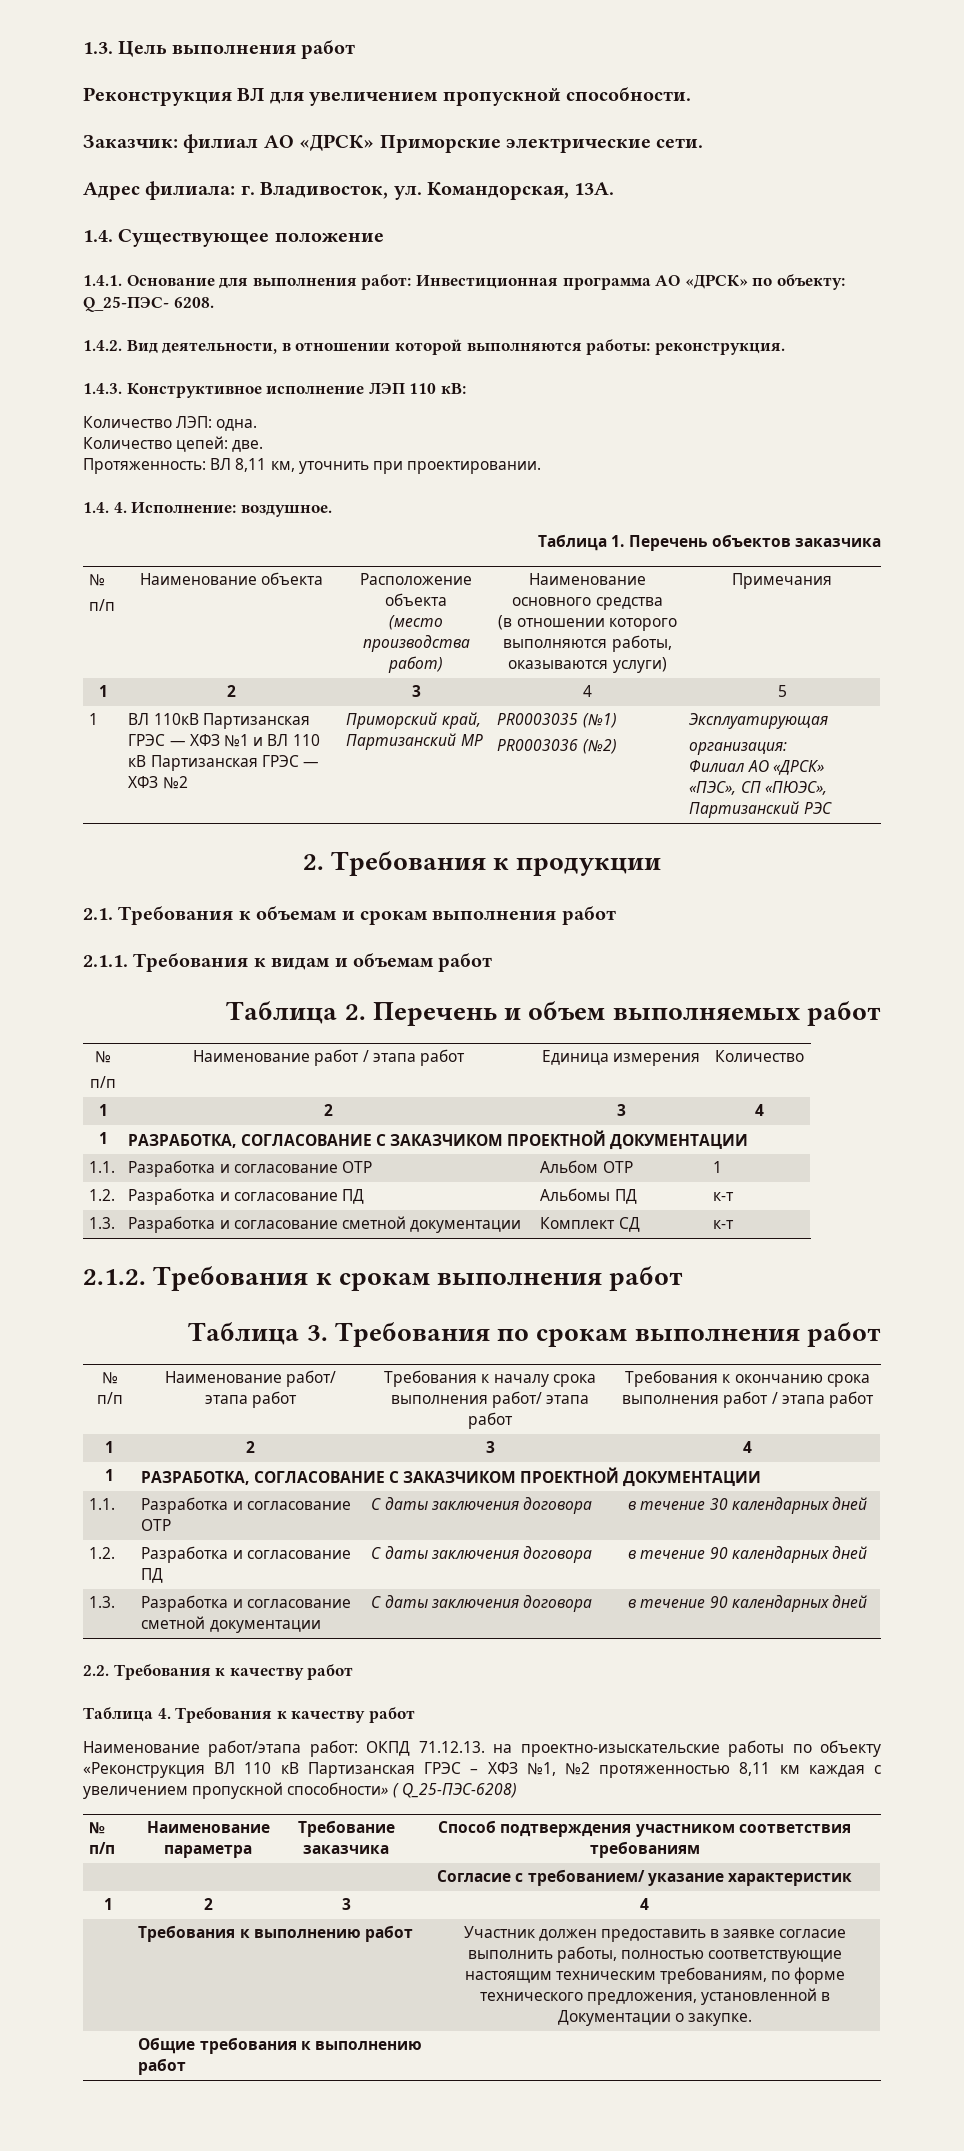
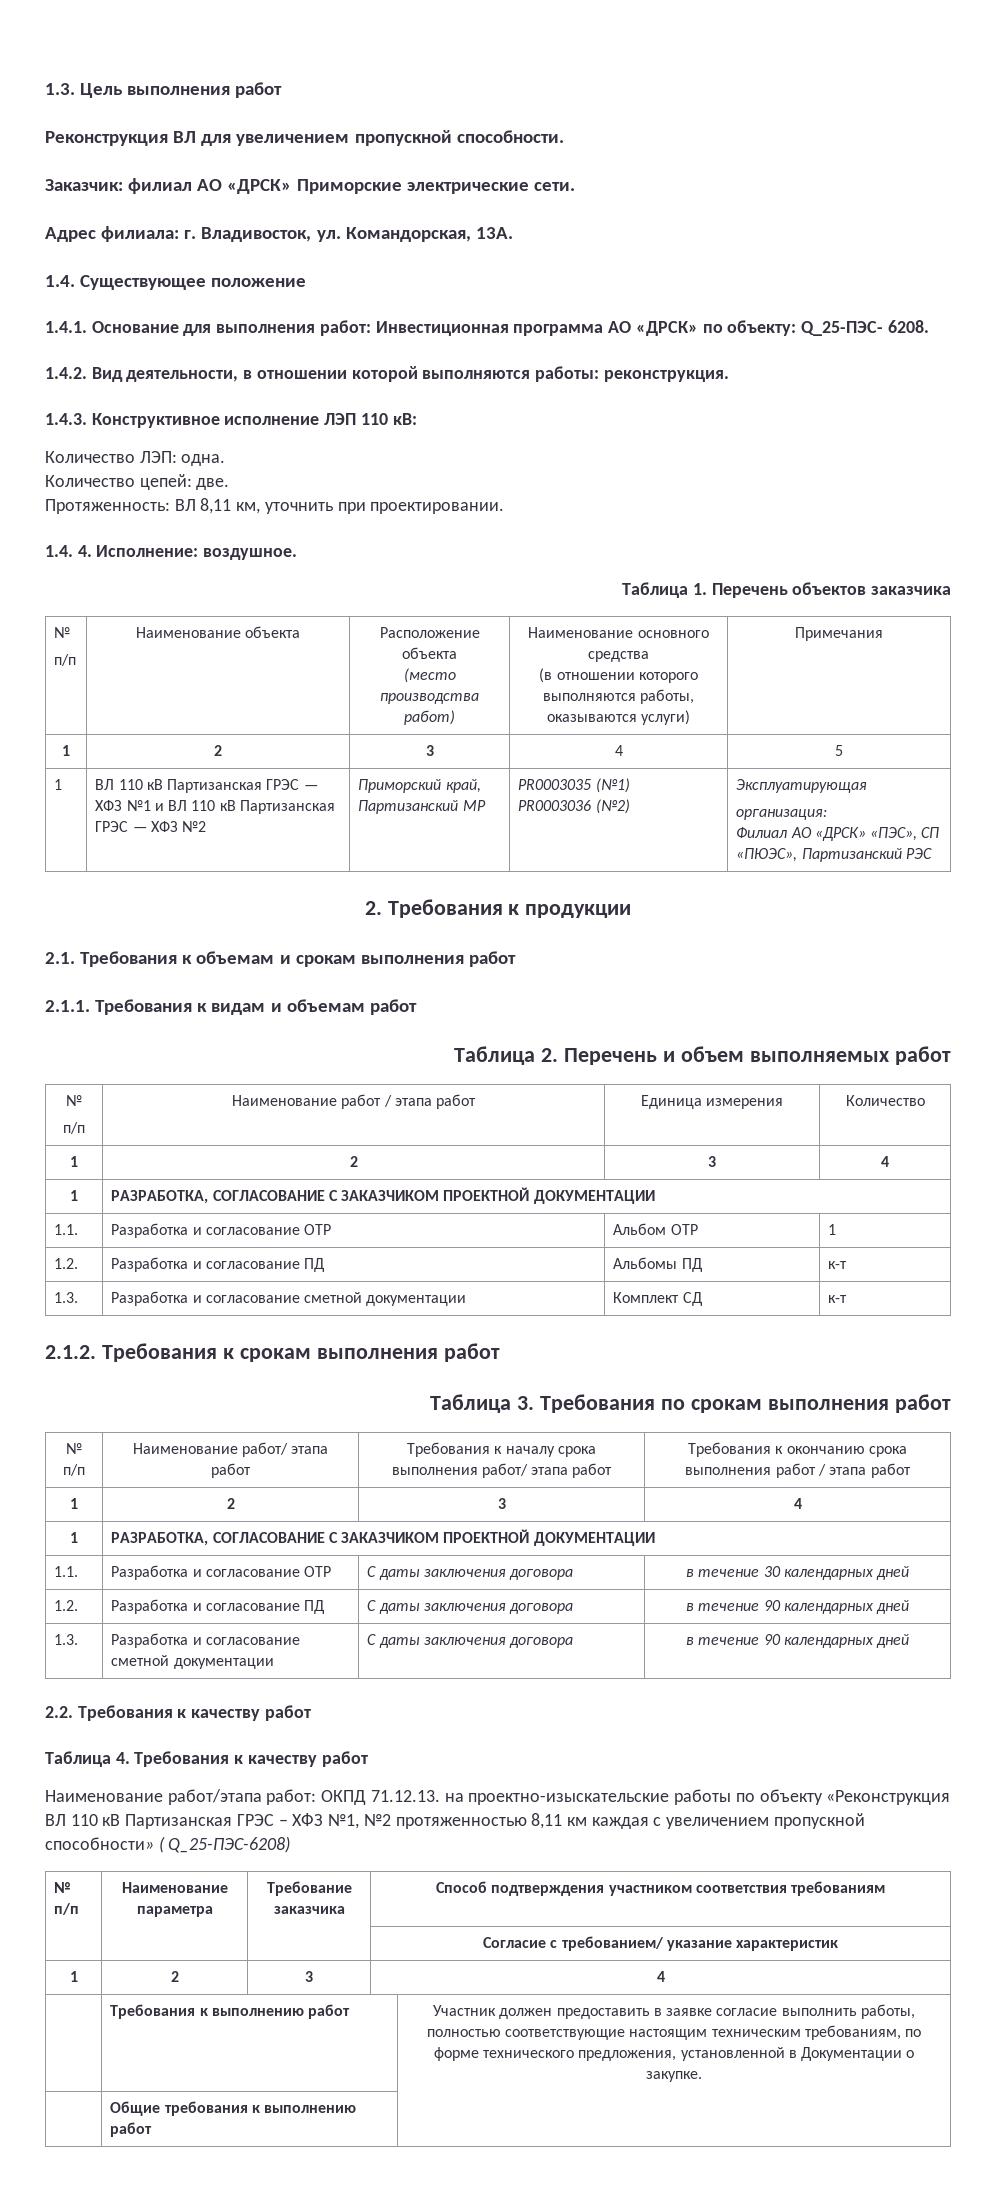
[153,713,199,725] 110кВ -> [118,779,163,790] 110 кВ

